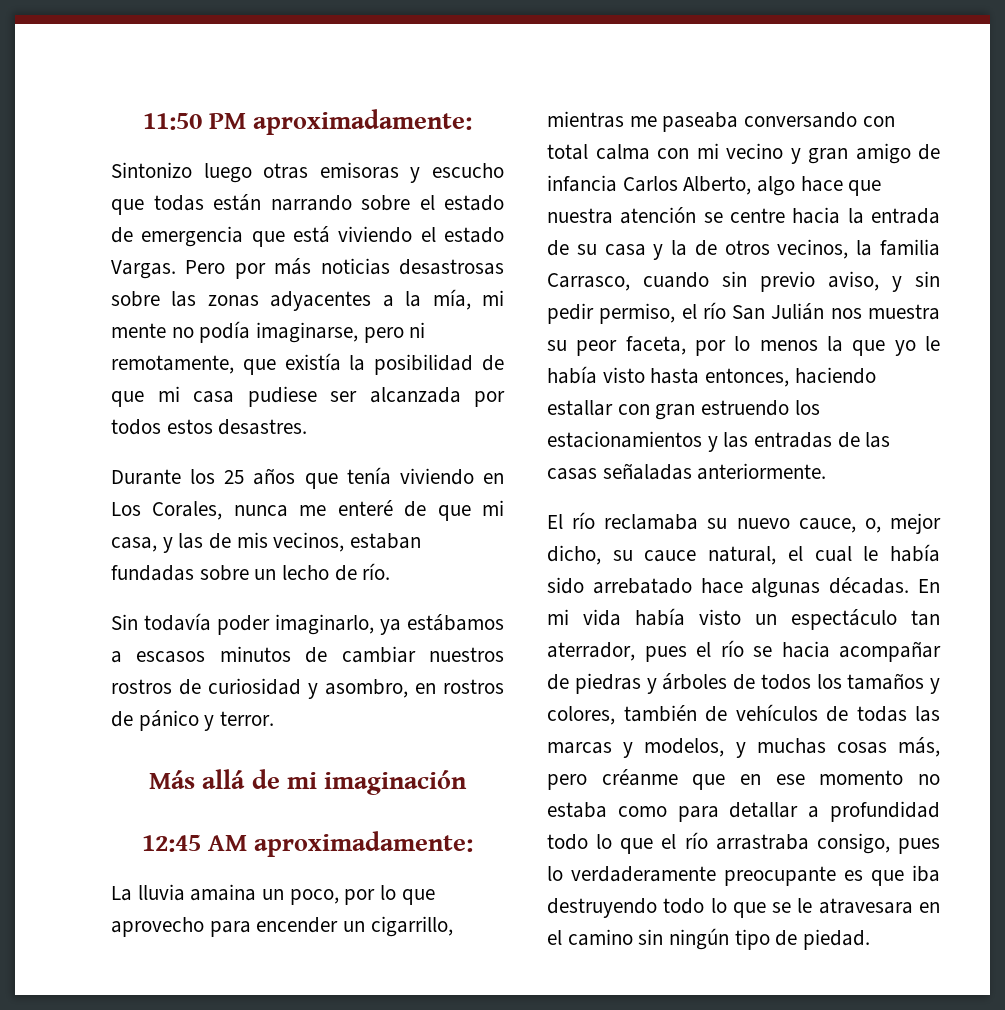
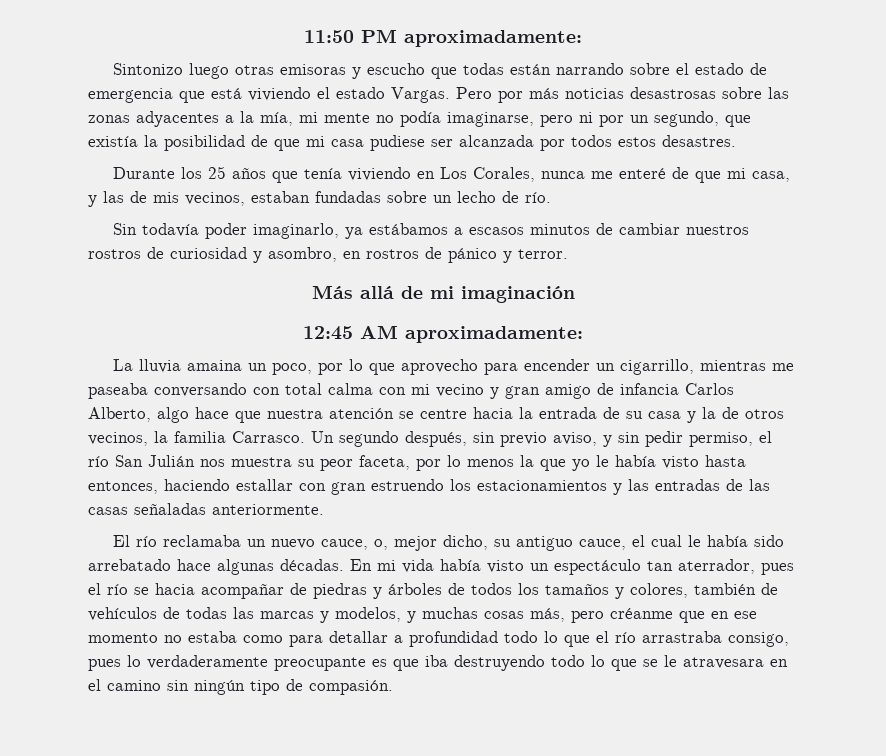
[111,355,234,374] remotamente, -> [599,111,719,127] por un segundo,
[547,272,709,291] Carrasco, cuando -> [232,431,467,447] Carrasco. Un segundo después,
[707,518,728,529] su -> [246,539,266,547] un
[644,546,777,565] cauce natural, -> [515,536,626,551] antiguo cauce,
[803,929,871,950] piedad. -> [309,680,393,695] compasión.

